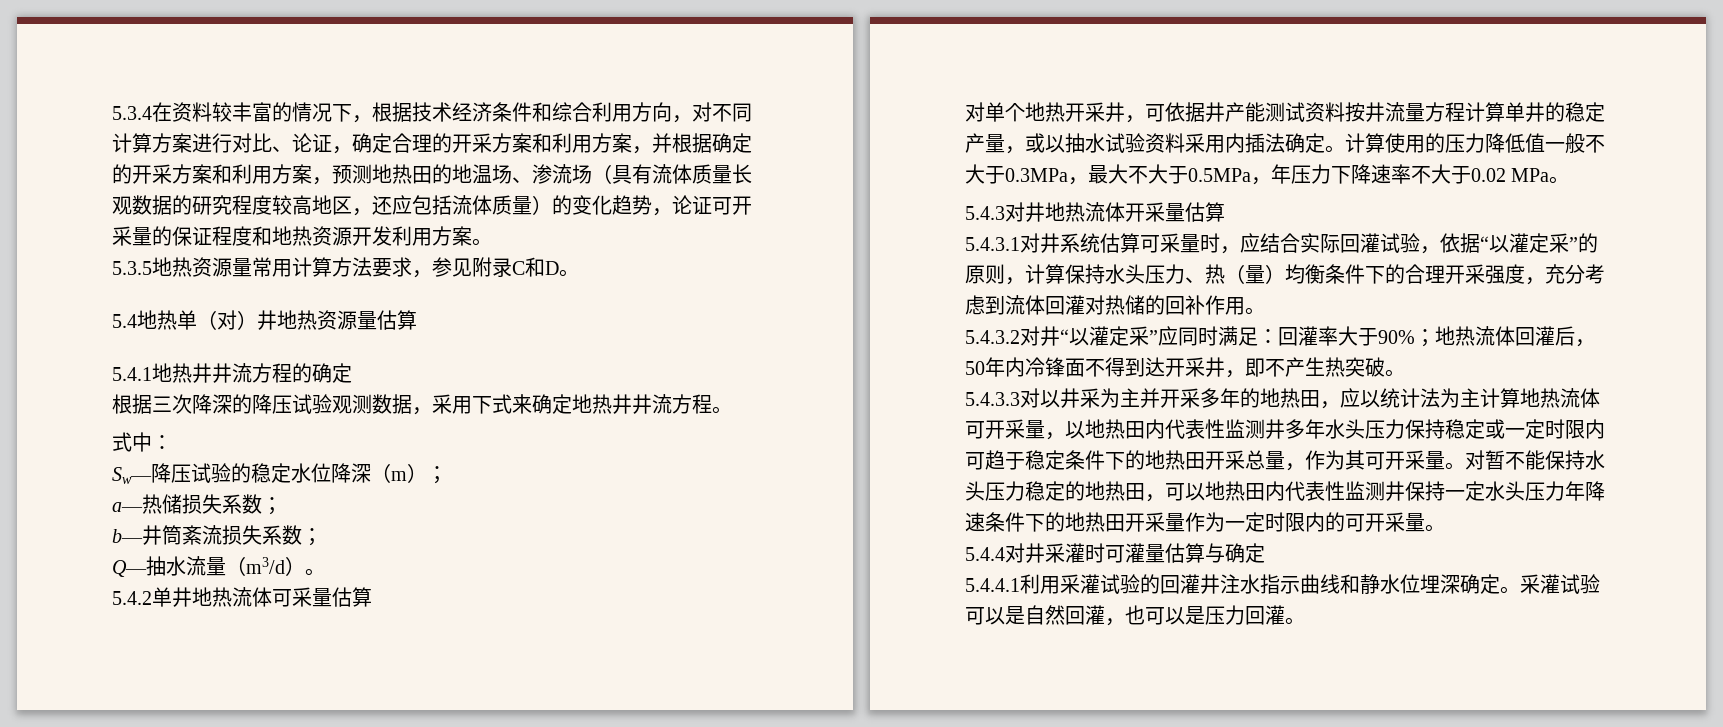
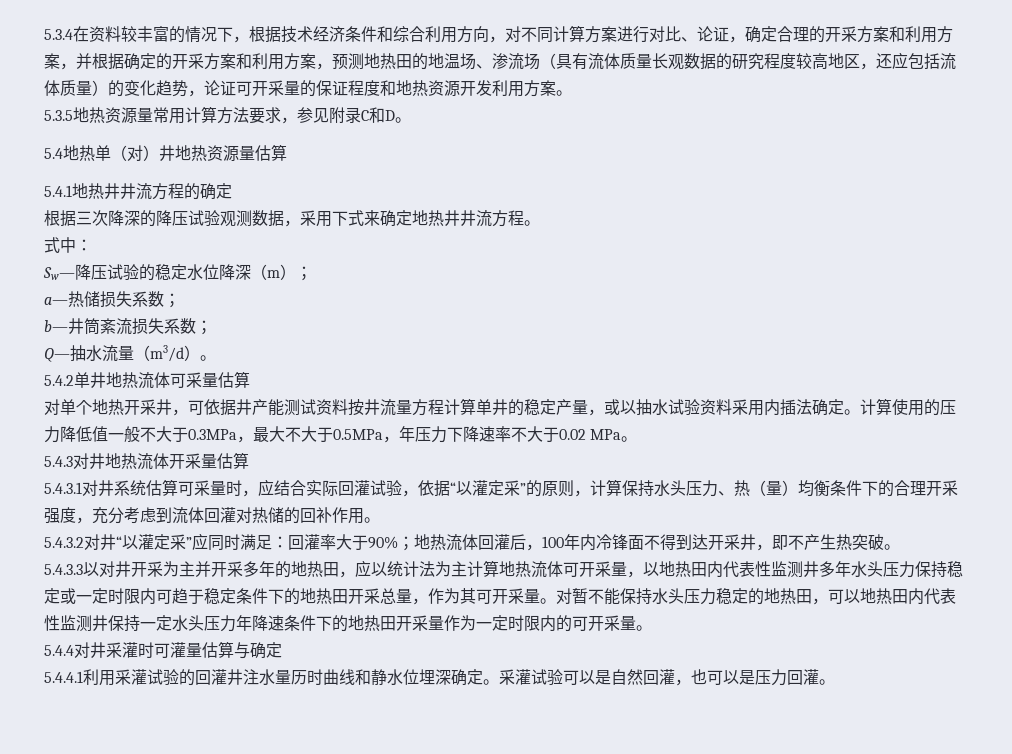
[965,361,985,375] 50 -> [542,536,564,548] 100
[1020,388,1080,408] 对以井 -> [83,561,147,577] 以对井开
[1260,574,1300,594] 指示 -> [275,669,323,685] 量历时

